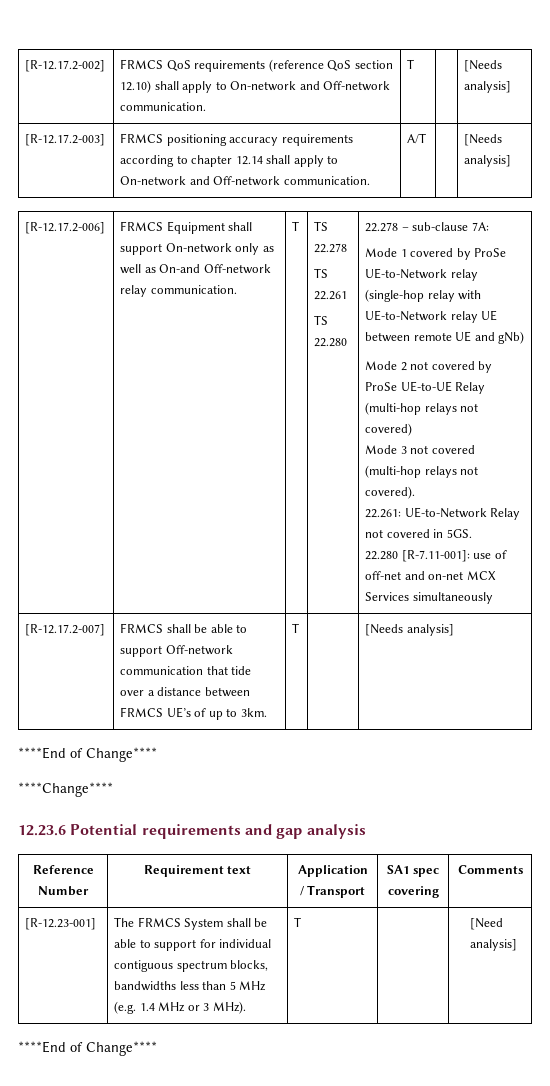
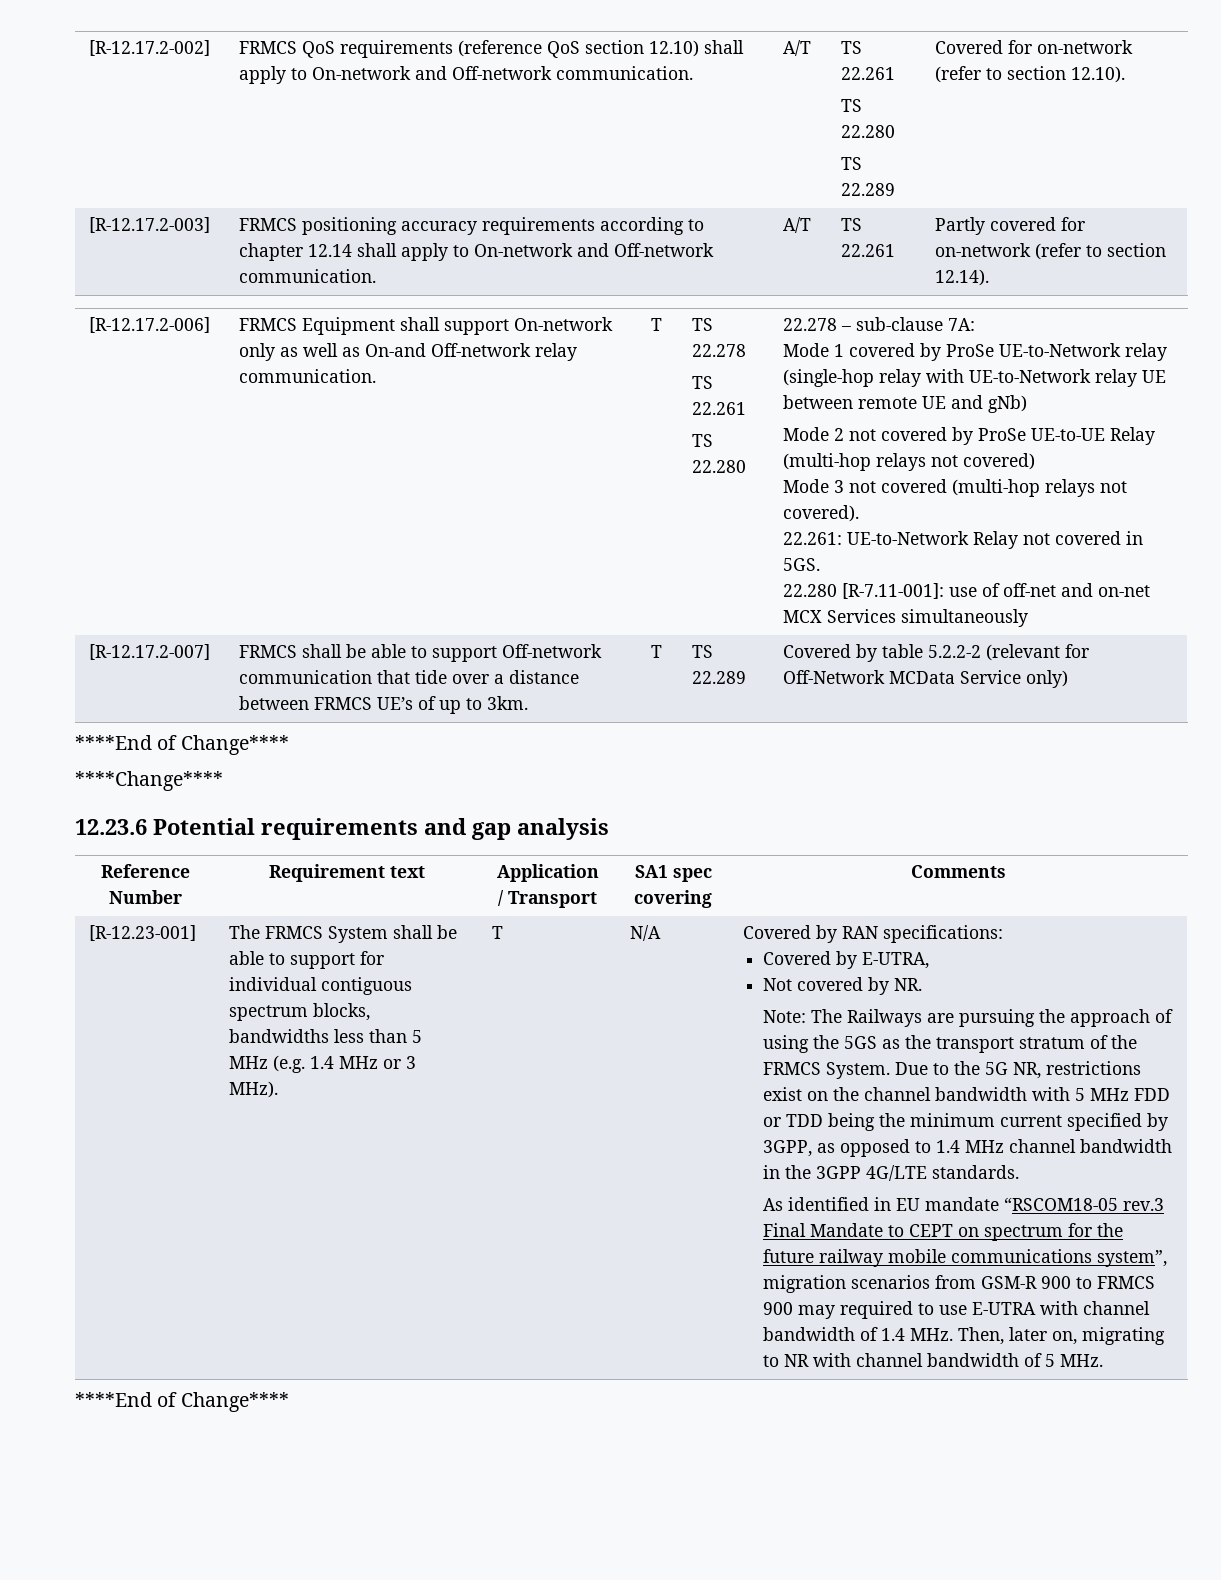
[407,59,415,69] [464,60,503,72] [464,81,512,93] T | | [Needs analysis] -> [783,40,812,56] [841,41,863,54] [841,67,896,80] [841,99,863,112] [841,125,896,138] [841,157,863,170] [841,183,896,196] [935,40,1134,54] [935,66,1126,83] A/T | TS 22.261 // TS 22.280 // TS 22.289 | Covered for on-network (refer to section 12.10).
[464,134,503,146] [464,155,512,167] | [Needs analysis] -> [841,218,863,231] [841,244,896,257] [935,217,1086,235] [935,243,1167,260] [935,269,990,286] TS 22.261 | Partly covered for on-network (refer to section 12.14).
[365,624,454,636] | [Needs analysis] -> [692,645,714,658] [692,671,747,684] [783,644,1090,662] [783,670,1069,688] TS 22.289 | Covered by table 5.2.2-2 (relevant for Off-Network MCData Service only)
[469,918,503,930] [469,939,517,951] | [Need analysis] -> [630,925,662,941] [743,925,1004,943] [762,951,929,969] [762,977,922,995] [762,1009,1173,1027] [762,1035,1137,1053] [762,1061,1141,1079] [762,1087,1170,1101] [762,1113,1168,1131] [762,1139,1172,1157] [762,1165,1019,1181] [762,1197,1164,1211] [762,1223,1123,1241] [762,1249,1167,1267] [762,1275,1155,1293] [762,1301,1150,1319] [762,1327,1165,1345] [762,1353,1103,1367] N/A | Covered by RAN specifications: // Covered by E-UTRA, // Not covered by NR. // Note: The Railways are pursuing the approach of using the 5GS as the transport stratum of the FRMCS System. Due to the 5G NR, restrictions exist on the channel bandwidth with 5 MHz FDD or TDD being the minimum current specified by 3GPP, as opposed to 1.4 MHz channel bandwidth in the 3GPP 4G/LTE standards. // As identified in EU mandate “RSCOM18-05 rev.3 Final Mandate to CEPT on spectrum for the future railway mobile communications system”, migration scenarios from GSM-R 900 to FRMCS 900 may required to use E-UTRA with channel bandwidth of 1.4 MHz. Then, later on, migrating to NR with channel bandwidth of 5 MHz.

